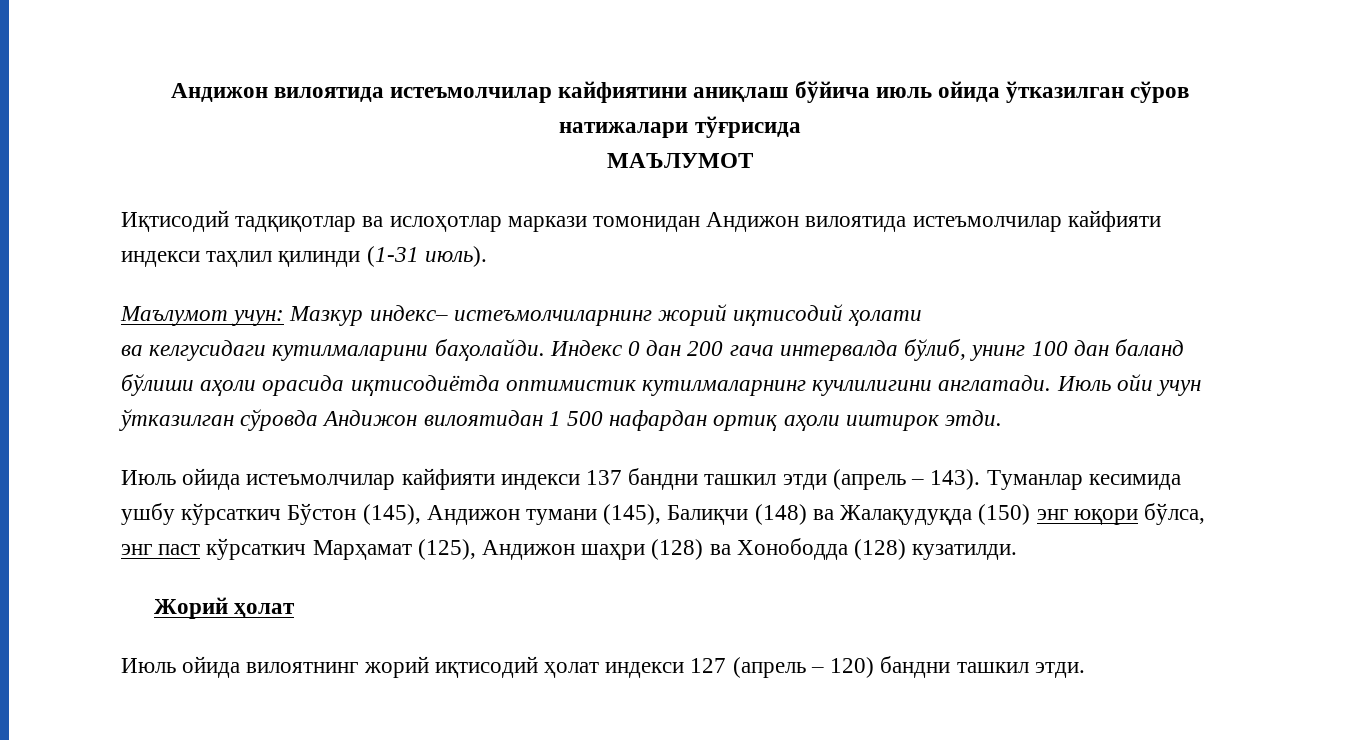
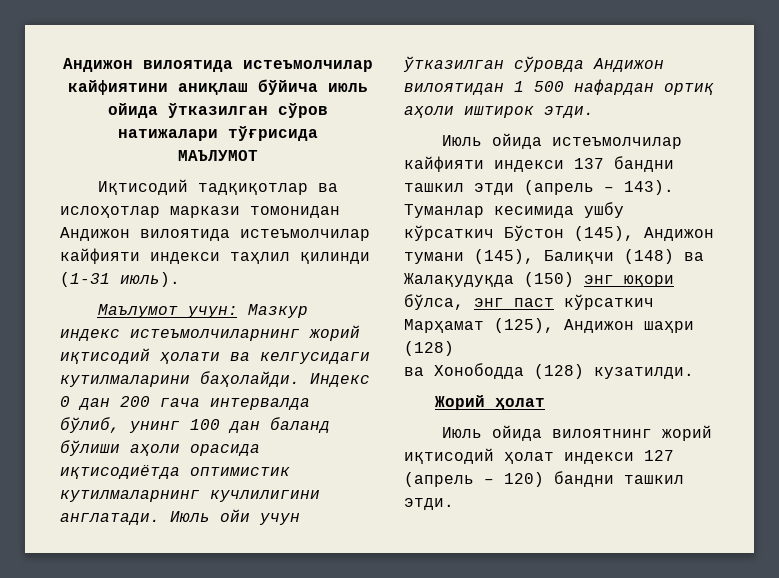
[369,305,448,321] индекс– -> [60,329,120,341] индекс
(923, 318) // -> (220, 358) none
(704, 549) none -> (454, 348) //

